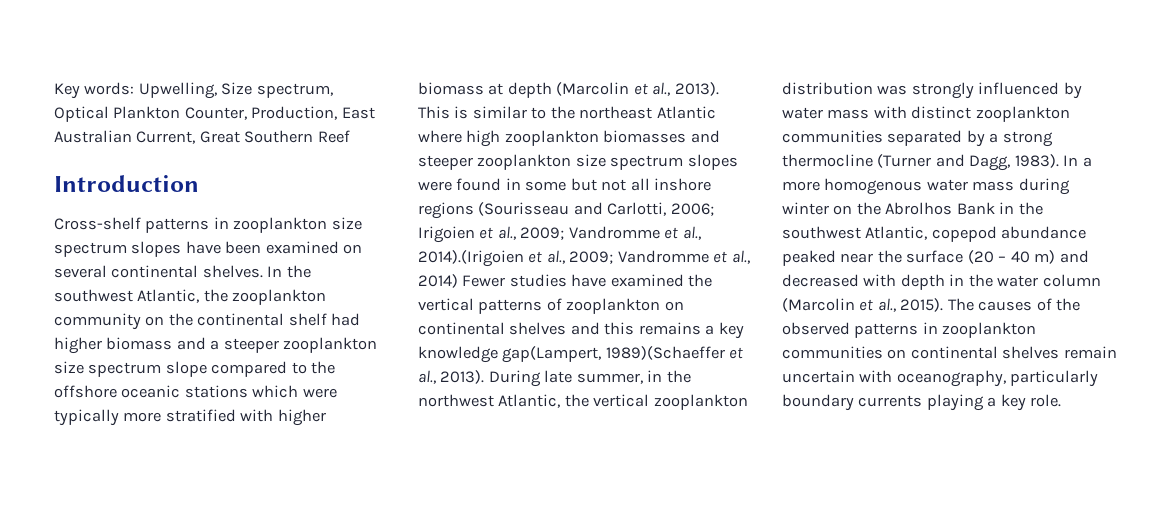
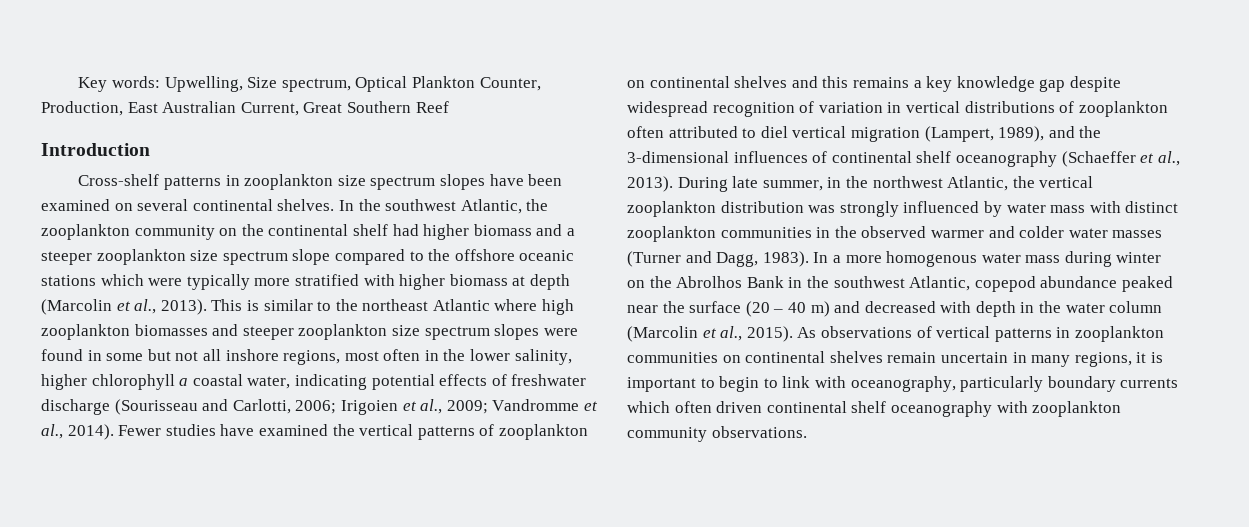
[418,202,474,219] regions -> [283,349,572,365] [41,374,587,390] [41,399,110,415] regions, most often in the lower salinity, higher chlorophyll a coastal water, indicating potential effects of freshwater discharge
[418,250,750,267] [418,274,458,288] 2014).(Irigoien et al., 2009; Vandromme et al., 2014) -> [67,424,114,440] 2014).
[502,346,725,363] gap(Lampert, 1989)(Schaeffer -> [1039,76,1121,92] [627,101,1168,117] [627,126,1102,142] [627,151,1136,167] gap despite widespread recognition of variation in vertical distributions of zooplankton often attributed to diel vertical migration (Lampert, 1989), and the 3-dimensional influences of continental shelf oceanography (Schaeffer
[887,130,1053,147] [782,154,873,167] separated by a strong thermocline -> [816,226,1163,238] in the observed warmer and colder water masses
[947,298,1081,311] [782,322,850,335] The causes of the observed -> [797,326,991,338] As observations of vertical
(855, 376) none -> [1012,352,1163,367] [627,376,811,392] in many regions, it is important to begin to link
[926,394,1062,411] playing a key role. -> [627,401,1122,417] [627,426,807,442] which often driven continental shelf oceanography with zooplankton community observations.

